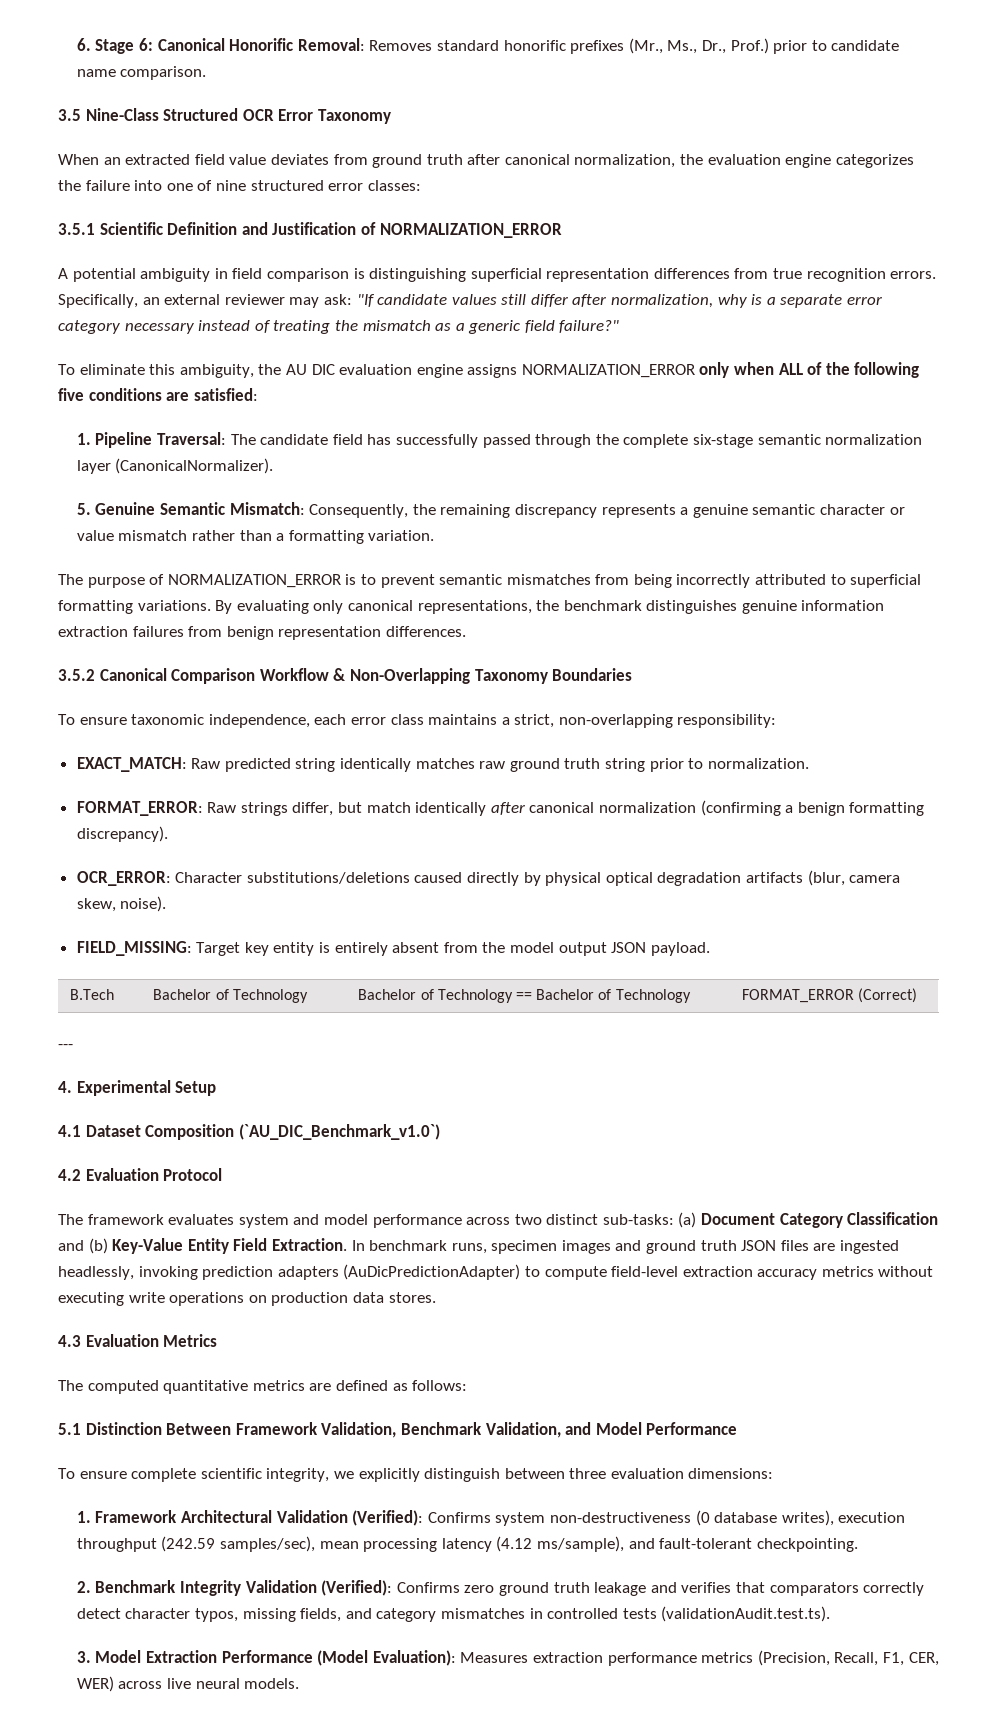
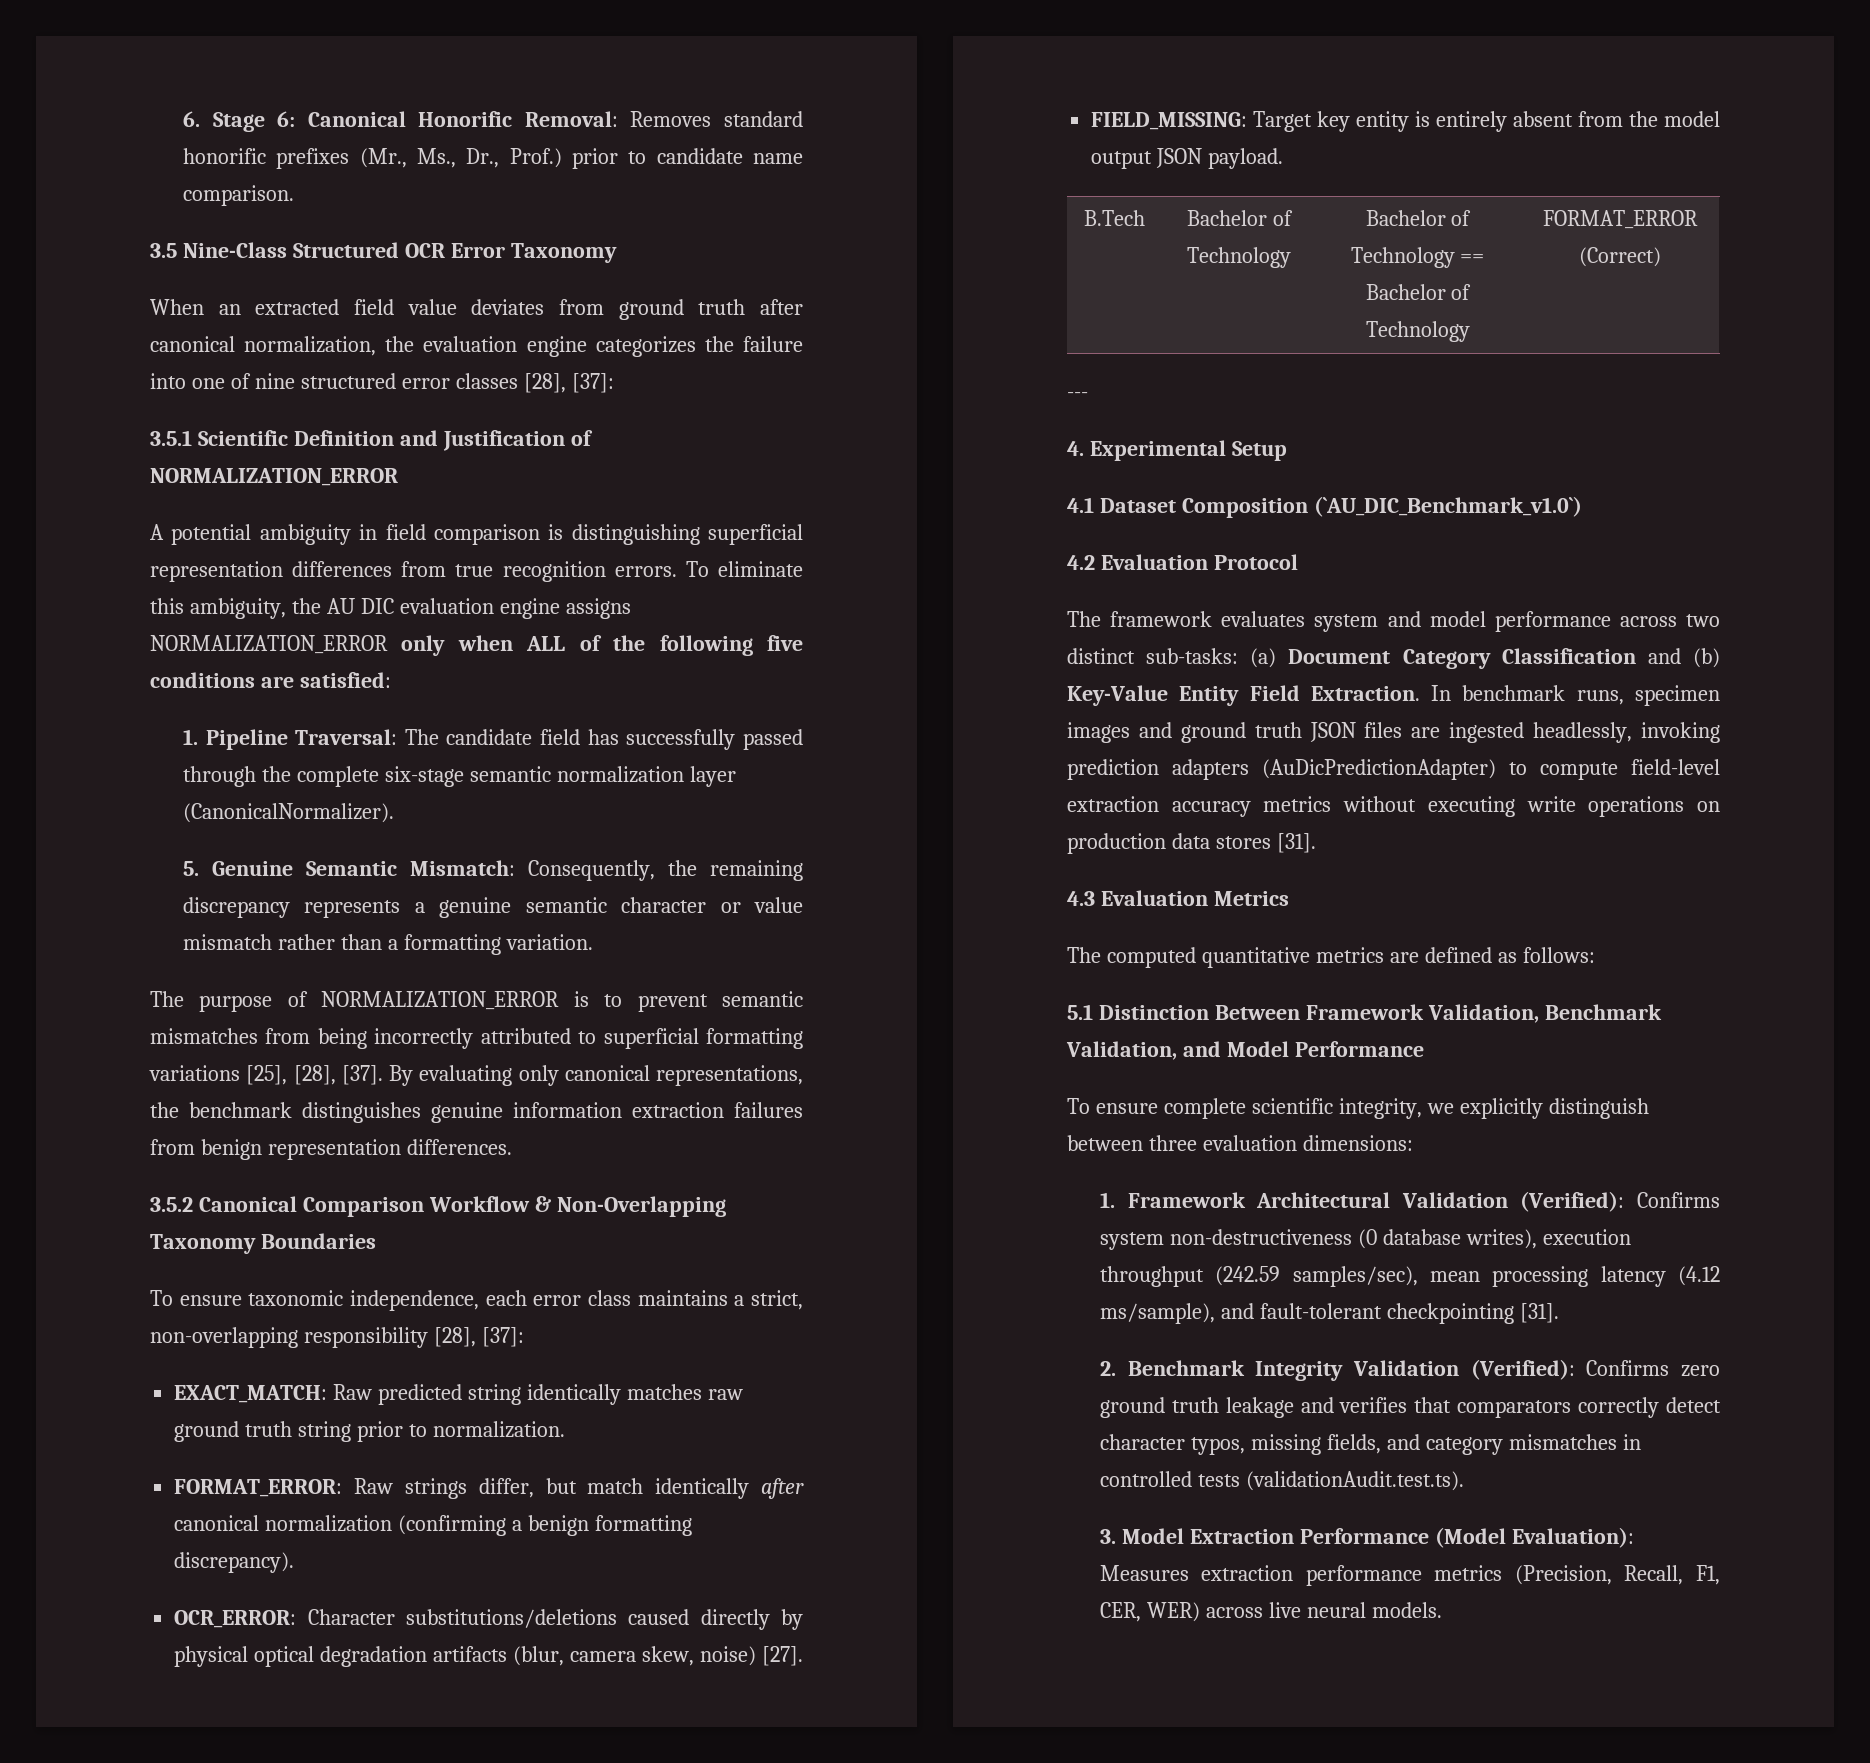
[367,180,421,191] classes: -> [455,373,614,393] classes [28], [37]:
[58,294,883,308] [58,320,620,334] Specifically, an external reviewer may ask: "If candidate values still differ after normalization, why is a separate error category necessary instead of treating the mismatch as a generic field failure?" // -> (677, 571) none
[137,600,211,611] variations. -> [149,1065,383,1085] variations [25], [28], [37].
[677,714,777,728] responsibility: -> [303,1327,524,1348] responsibility [28], [37]:
[120,896,167,912] noise). -> [699,1646,803,1666] noise) [27].
[388,1292,436,1303] stores. -> [1215,833,1316,853] stores [31].
[756,1538,858,1552] checkpointing. -> [1386,1303,1559,1324] checkpointing [31].

